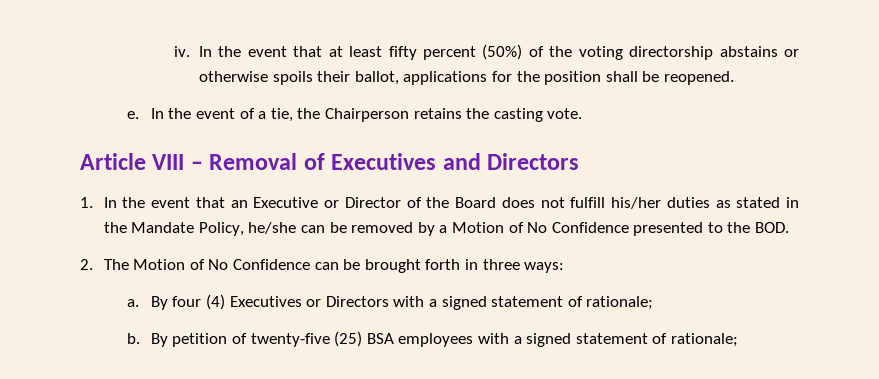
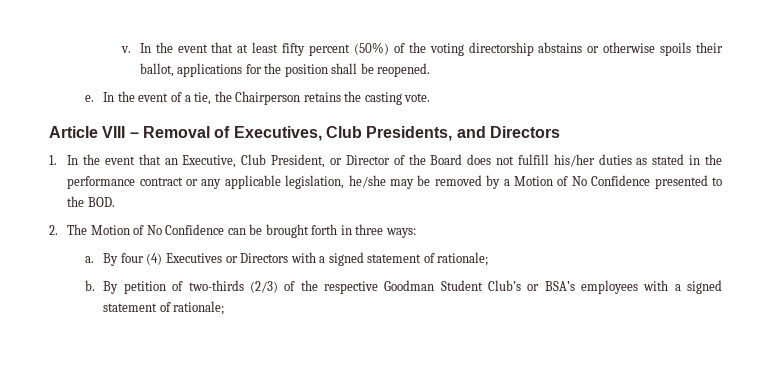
[174,46,191,57] iv. -> [120,46,131,53] v.
[331,153,437,170] Executives -> [233,126,453,141] Executives, Club Presidents,
[253,197,319,208] Executive -> [182,154,326,168] Executive, Club President,
[131,222,325,236] Mandate Policy, he/she can -> [67,175,414,189] performance contract or any applicable legislation, he/she may
[250,331,394,347] twenty-five (25) BSA -> [188,280,575,294] two-thirds (2/3) of the respective Goodman Student Club’s or BSA’s

